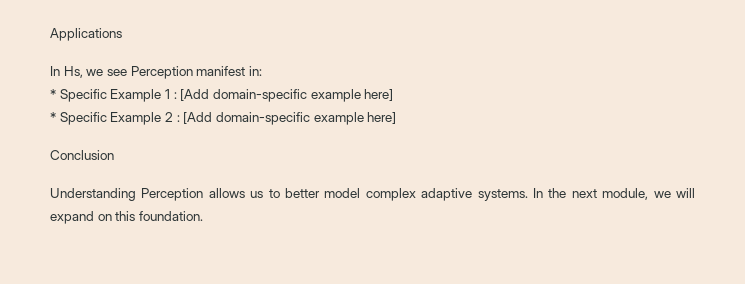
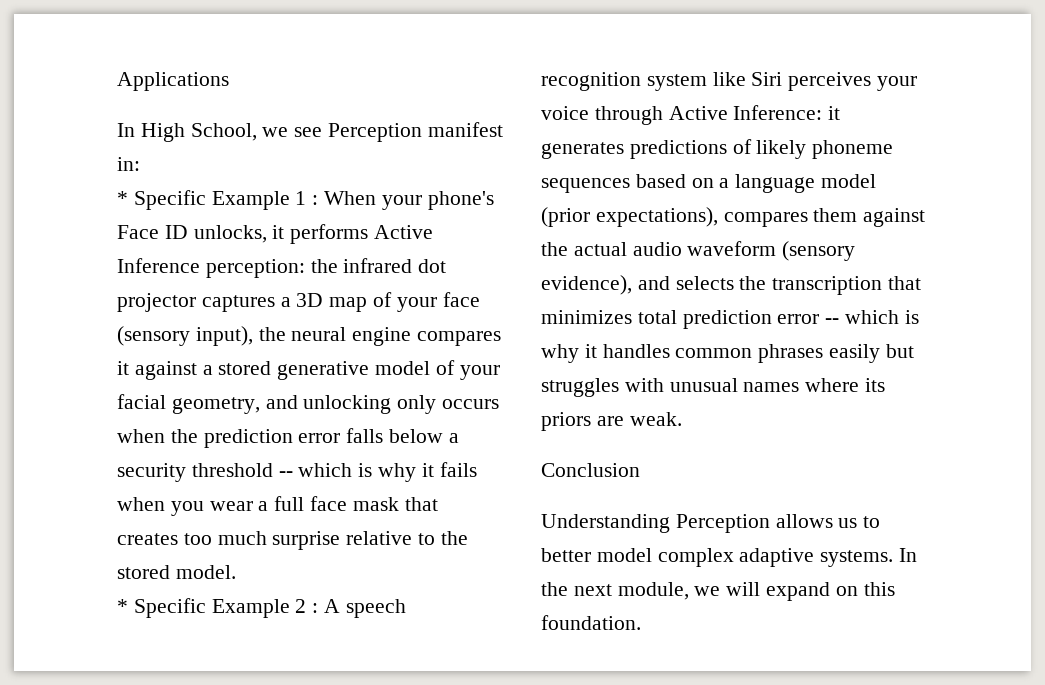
[63,66,83,78] Hs, -> [140,123,257,142] High School,
[180,89,394,102] [Add domain-specific example here] -> [324,191,494,210] [117,224,434,244] [117,258,447,278] [117,292,480,312] [117,326,502,346] [117,360,500,380] [117,394,500,414] [117,428,459,448] [117,462,477,482] [117,496,438,516] [117,531,468,550] [117,565,236,579] When your phone's Face ID unlocks, it performs Active Inference perception: the infrared dot projector captures a 3D map of your face (sensory input), the neural engine compares it against a stored generative model of your facial geometry, and unlocking only occurs when the prediction error falls below a security threshold -- which is why it fails when you wear a full face mask that creates too much surprise relative to the stored model.
[183,112,397,125] [Add domain-specific example here] -> [324,599,406,618] [541,72,918,91] [541,105,841,125] [541,139,894,159] [541,174,877,193] [541,207,926,227] [541,241,856,261] [541,275,922,295] [541,310,919,329] [541,344,914,363] [541,378,886,397] [541,412,682,431] A speech recognition system like Siri perceives your voice through Active Inference: it generates predictions of likely phoneme sequences based on a language model (prior expectations), compares them against the actual audio waveform (sensory evidence), and selects the transcription that minimizes total prediction error -- which is why it handles common phrases easily but struggles with unusual names where its priors are weak.

